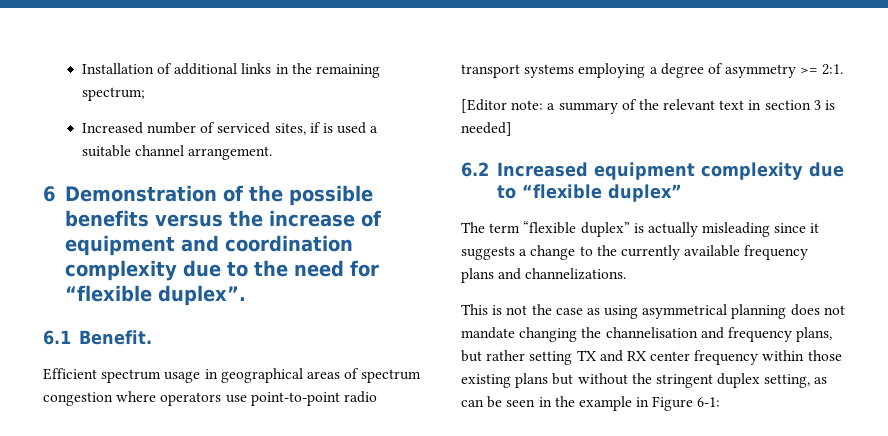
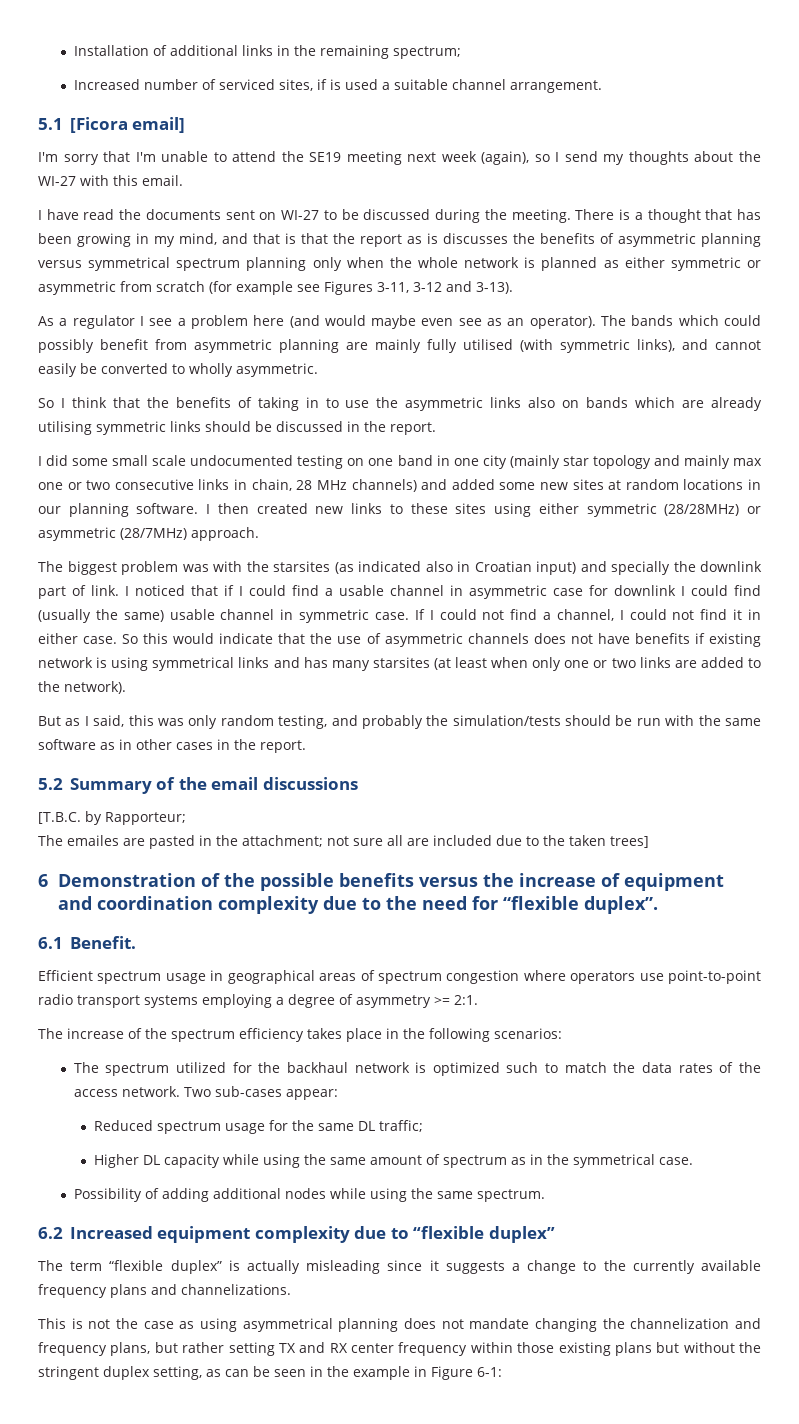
(273, 153) none -> [38,117,186,133] [38,151,761,165] [38,175,183,186] [38,209,761,223] [38,233,761,247] [38,257,761,271] [38,281,513,295] [38,315,761,329] [38,339,761,353] [38,363,318,377] [38,397,763,411] [38,421,436,435] [38,455,762,469] [38,479,761,492] [38,503,762,517] [38,527,259,541] [38,561,762,575] [38,585,761,599] [38,609,762,623] [38,633,761,647] [38,657,761,671] [38,681,126,694] [38,715,762,729] [38,739,306,753] [38,777,358,794] [38,811,186,825] [38,835,649,849] // 5.1 [Ficora email] // I'm sorry that I'm unable to attend the SE19 meeting next week (again), so I send my thoughts about the WI-27 with this email. // I have read the documents sent on WI-27 to be discussed during the meeting. There is a thought that has been growing in my mind, and that is that the report as is discusses the benefits of asymmetric planning versus symmetrical spectrum planning only when the whole network is planned as either symmetric or asymmetric from scratch (for example see Figures 3-11, 3-12 and 3-13). // As a regulator I see a problem here (and would maybe even see as an operator). The bands which could possibly benefit from asymmetric planning are mainly fully utilised (with symmetric links), and cannot easily be converted to wholly asymmetric. // So I think that the benefits of taking in to use the asymmetric links also on bands which are already utilising symmetric links should be discussed in the report. // I did some small scale undocumented testing on one band in one city (mainly star topology and mainly max one or two consecutive links in chain, 28 MHz channels) and added some new sites at random locations in our planning software. I then created new links to these sites using either symmetric (28/28MHz) or asymmetric (28/7MHz) approach. // The biggest problem was with the starsites (as indicated also in Croatian input) and specially the downlink part of link. I noticed that if I could find a usable channel in asymmetric case for downlink I could find (usually the same) usable channel in symmetric case. If I could not find a channel, I could not find it in either case. So this would indicate that the use of asymmetric channels does not have benefits if existing network is using symmetrical links and has many starsites (at least when only one or two links are added to the network). // But as I said, this was only random testing, and probably the simulation/tests should be run with the same software as in other cases in the report. // 5.2 Summary of the email discussions // [T.B.C. by Rapporteur; // The emailes are pasted in the attachment; not sure all are included due to the taken trees]
[461,99,836,114] [461,122,512,136] [Editor note: a summary of the relevant text in section 3 is needed] -> [38,1028,562,1042] [73,1062,762,1076] [73,1086,338,1100] [93,1120,423,1134] [93,1154,693,1168] [73,1188,545,1202] The increase of the spectrum efficiency takes place in the following scenarios: // The spectrum utilized for the backhaul network is optimized such to match the data rates of the access network. Two sub-cases appear: // Reduced spectrum usage for the same DL traffic; // Higher DL capacity while using the same amount of spectrum as in the symmetrical case. // Possibility of adding additional nodes while using the same spectrum.
[605,327,698,338] channelisation -> [630,1318,730,1329] channelization

